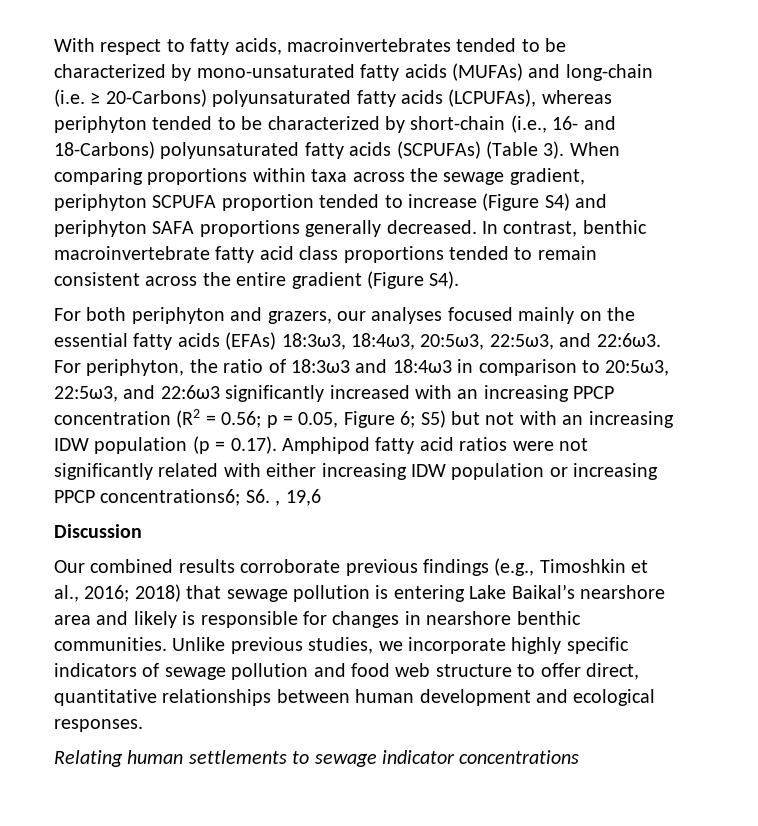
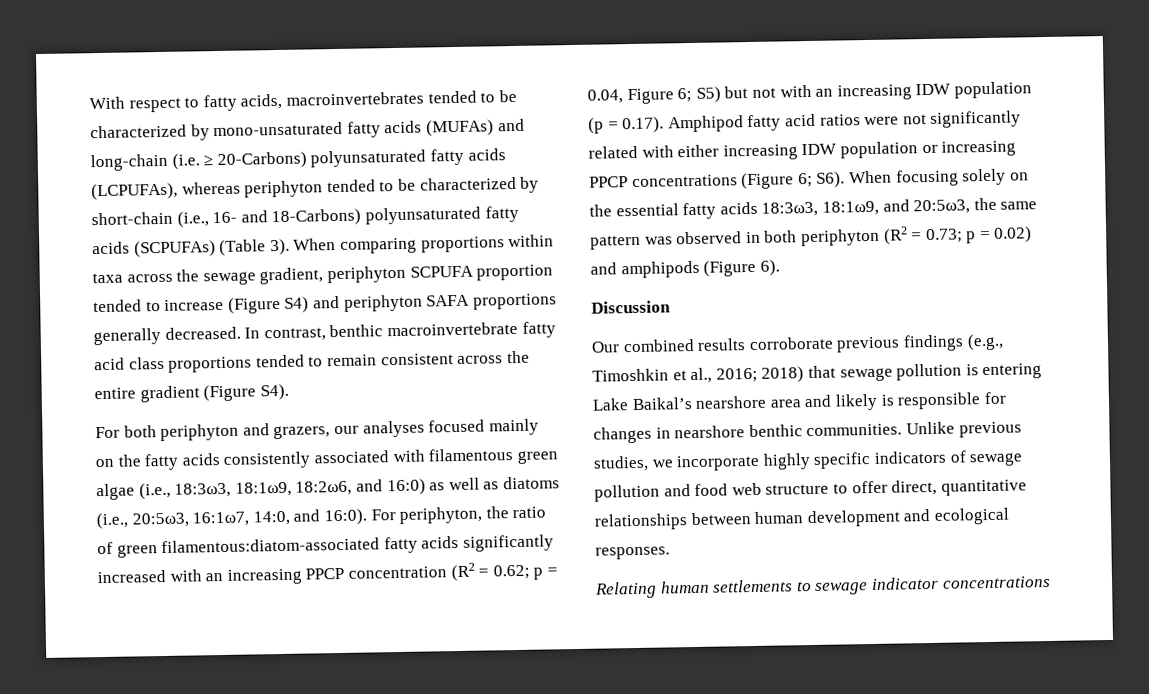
[54,332,661,350] essential fatty acids (EFAs) 18:3ω3, 18:4ω3, 20:5ω3, 22:5ω3, and 22:6ω3. -> [144,448,558,471] [96,476,560,501] [96,508,367,530] fatty acids consistently associated with filamentous green algae (i.e., 18:3ω3, 18:1ω9, 18:2ω6, and 16:0) as well as diatoms (i.e., 20:5ω3, 16:1ω7, 14:0, and 16:0).
[291,359,670,376] [54,385,220,402] 18:3ω3 and 18:4ω3 in comparison to 20:5ω3, 22:5ω3, and 22:6ω3 -> [116,535,460,558] green filamentous:diatom-associated fatty acids
[221,411,339,428] 0.56; p = 0.05, -> [492,564,558,580] [587,89,623,104] 0.62; p = 0.04,
[100,489,321,506] concentrations6; S6. , 19,6 -> [631,168,1029,190] [589,197,1038,220] [590,226,1033,250] [590,259,780,279] concentrations (Figure 6; S6). When focusing solely on the essential fatty acids 18:3ω3, 18:1ω9, and 20:5ω3, the same pattern was observed in both periphyton (R2 = 0.73; p = 0.02) and amphipods (Figure 6).

